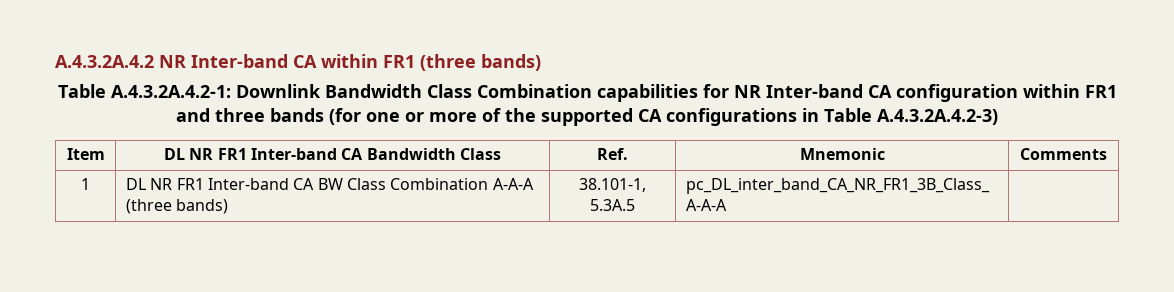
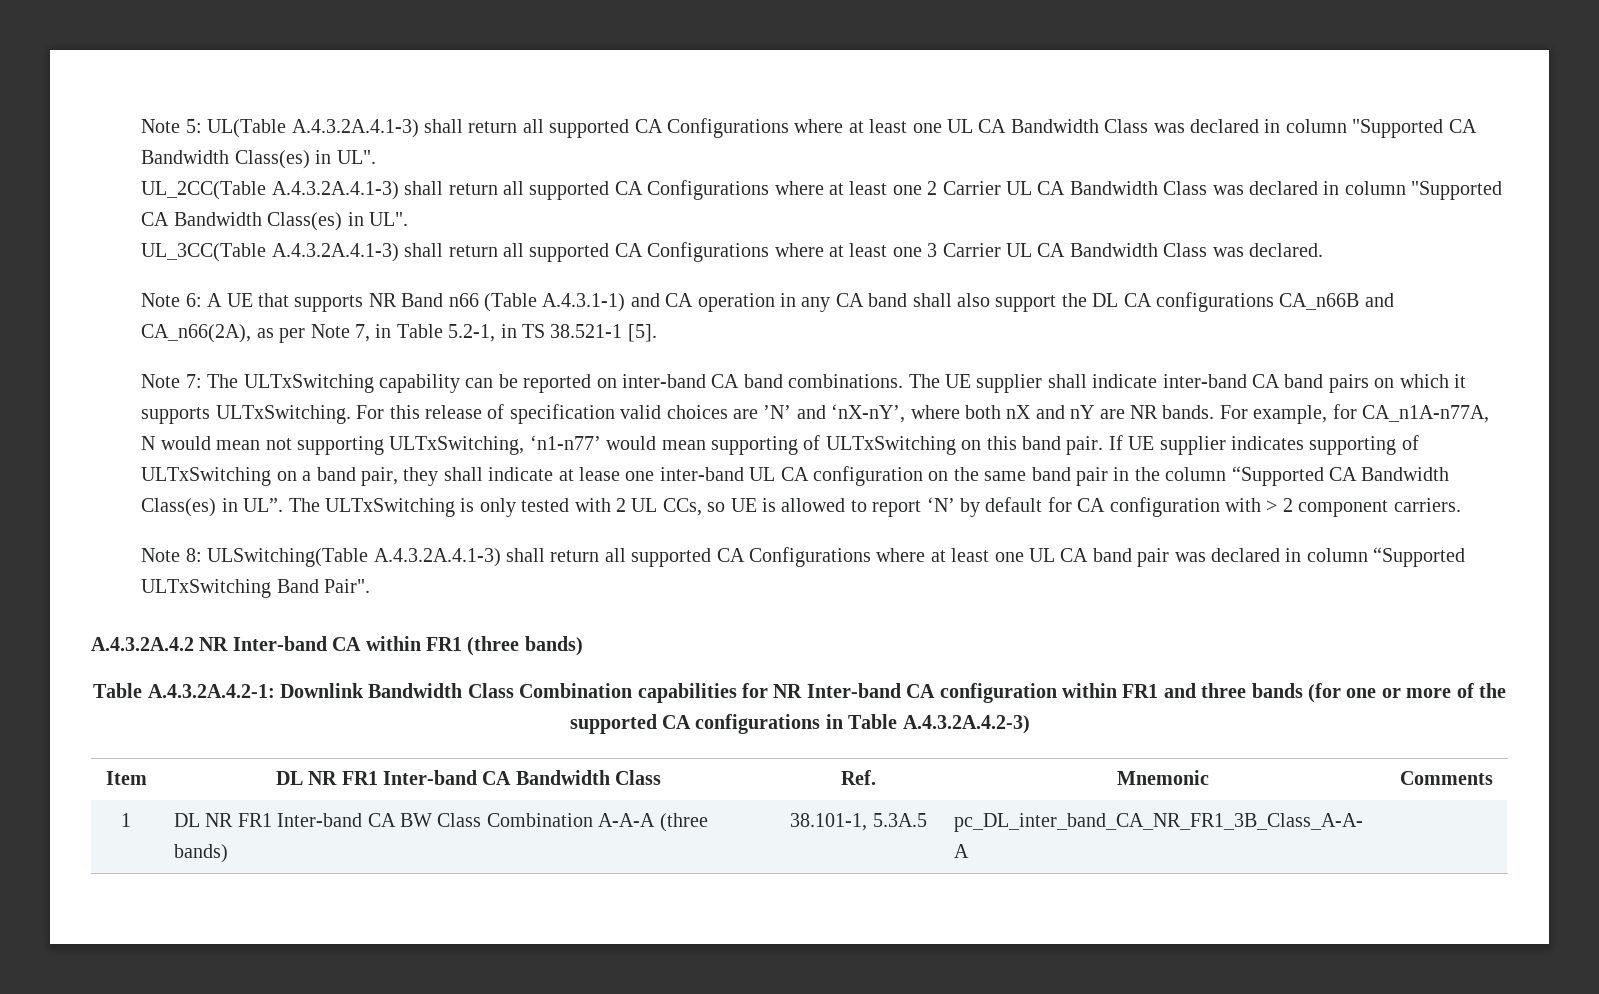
(55, 61) none -> [141,118,1477,138] [141,150,376,169] [141,180,1503,200] [141,212,409,231] [141,242,1324,262] [141,292,1394,312] [141,324,657,343] [141,374,1467,393] [141,404,1490,424] [141,435,1419,455] [141,466,1450,486] [141,497,1461,517] [141,547,1466,567] [141,579,371,598] Note 5: UL(Table A.4.3.2A.4.1-3) shall return all supported CA Configurations where at least one UL CA Bandwidth Class was declared in column "Supported CA Bandwidth Class(es) in UL". // UL_2CC(Table A.4.3.2A.4.1-3) shall return all supported CA Configurations where at least one 2 Carrier UL CA Bandwidth Class was declared in column "Supported CA Bandwidth Class(es) in UL". // UL_3CC(Table A.4.3.2A.4.1-3) shall return all supported CA Configurations where at least one 3 Carrier UL CA Bandwidth Class was declared. // Note 6: A UE that supports NR Band n66 (Table A.4.3.1-1) and CA operation in any CA band shall also support the DL CA configurations CA_n66B and CA_n66(2A), as per Note 7, in Table 5.2-1, in TS 38.521-1 [5]. // Note 7: The ULTxSwitching capability can be reported on inter-band CA band combinations. The UE supplier shall indicate inter-band CA band pairs on which it supports ULTxSwitching. For this release of specification valid choices are ’N’ and ‘nX-nY’, where both nX and nY are NR bands. For example, for CA_n1A-n77A, N would mean not supporting ULTxSwitching, ‘n1-n77’ would mean supporting of ULTxSwitching on this band pair. If UE supplier indicates supporting of ULTxSwitching on a band pair, they shall indicate at lease one inter-band UL CA configuration on the same band pair in the column “Supported CA Bandwidth Class(es) in UL”. The ULTxSwitching is only tested with 2 UL CCs, so UE is allowed to report ‘N’ by default for CA configuration with > 2 component carriers. // Note 8: ULSwitching(Table A.4.3.2A.4.1-3) shall return all supported CA Configurations where at least one UL CA band pair was declared in column “Supported ULTxSwitching Band Pair". //

